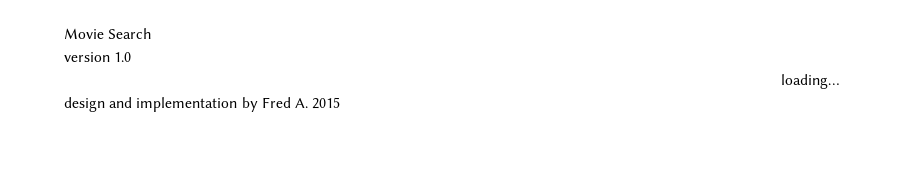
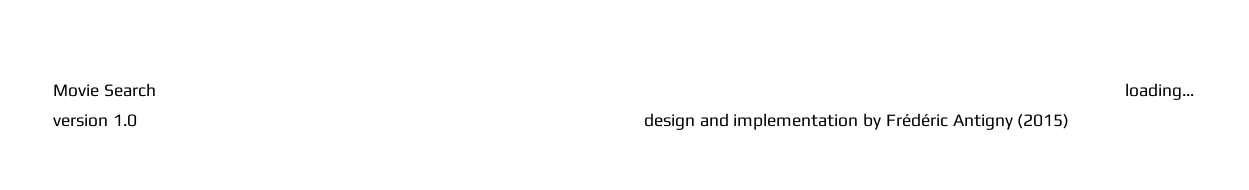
[261,97,341,109] Fred A. 2015 -> [885,113,1070,130] Frédéric Antigny (2015)

